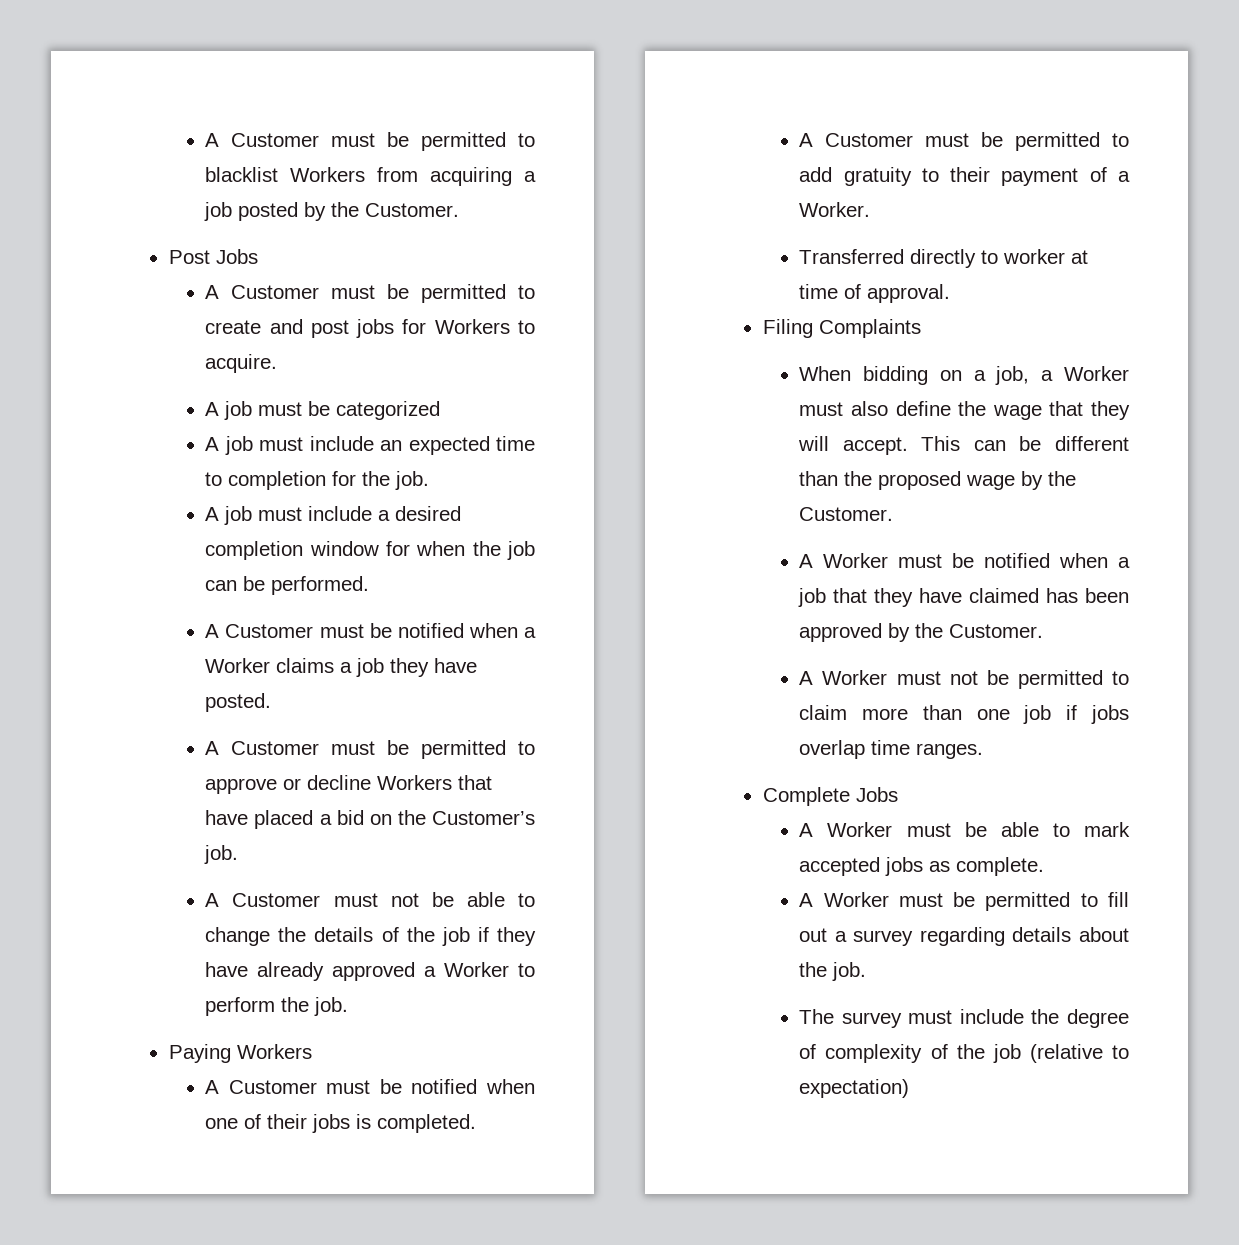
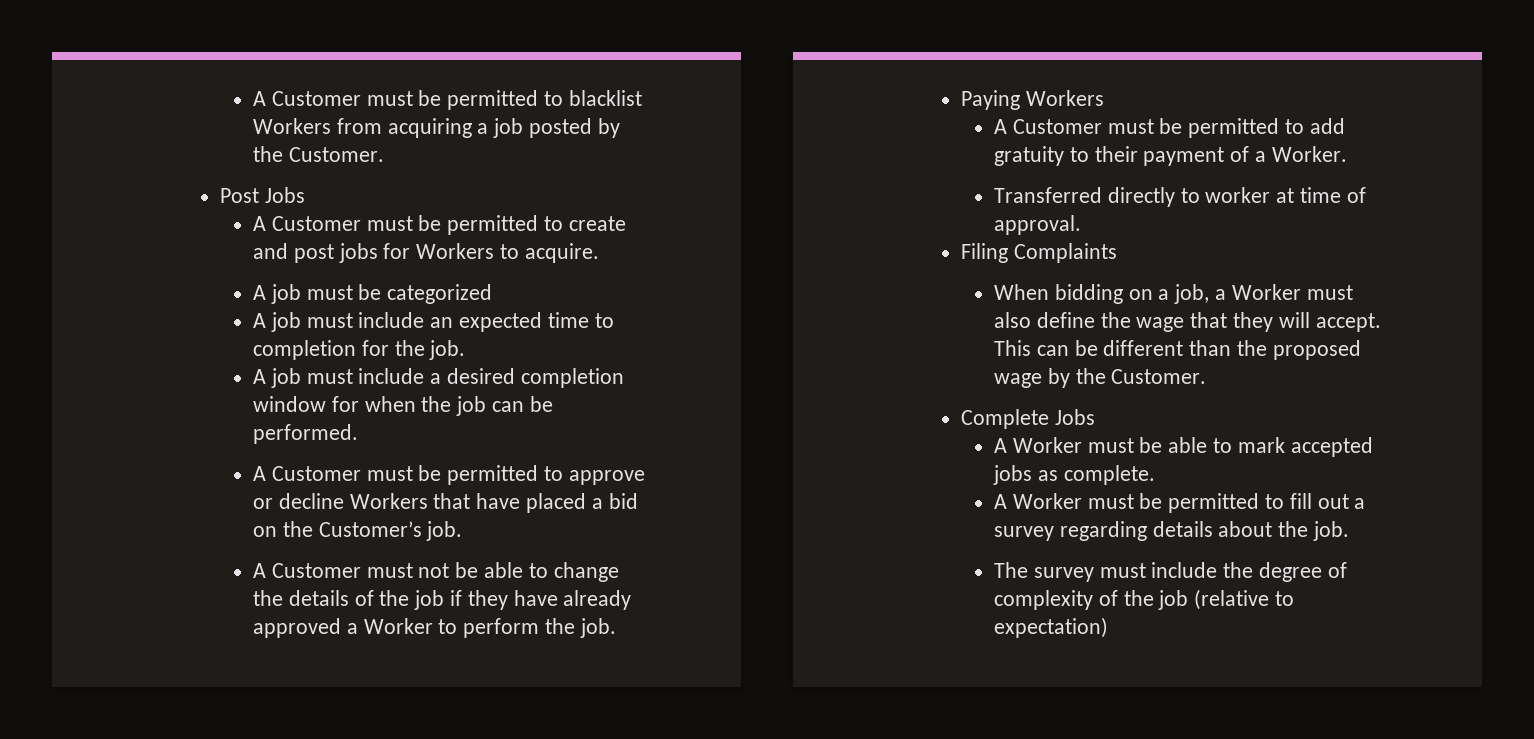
[205,623,536,638] [205,658,478,677] [205,693,272,712] // A Customer must be notified when a Worker claims a job they have posted. -> (358, 434) none
[205,1079,535,1094] [205,1114,477,1133] // A Customer must be notified when one of their jobs is completed. -> (1105, 98) none
[799,553,1130,568] [798,588,1129,607] [799,623,1044,642] [799,670,1129,689] [799,705,1129,724] [799,740,984,759] // A Worker must be notified when a job that they have claimed has been approved by the Customer. // A Worker must not be permitted to claim more than one job if jobs overlap time ranges. -> (1207, 376) none

